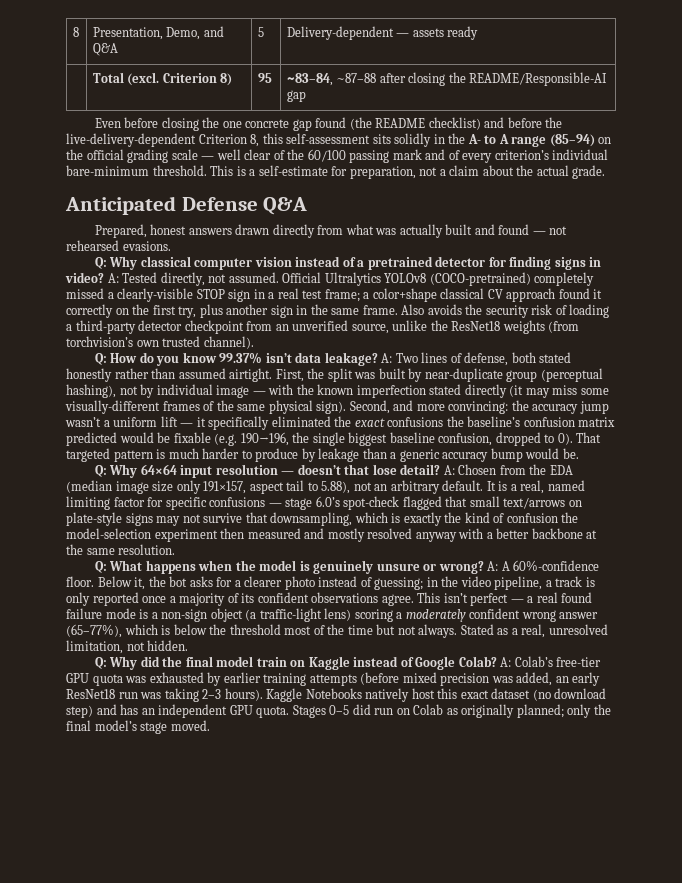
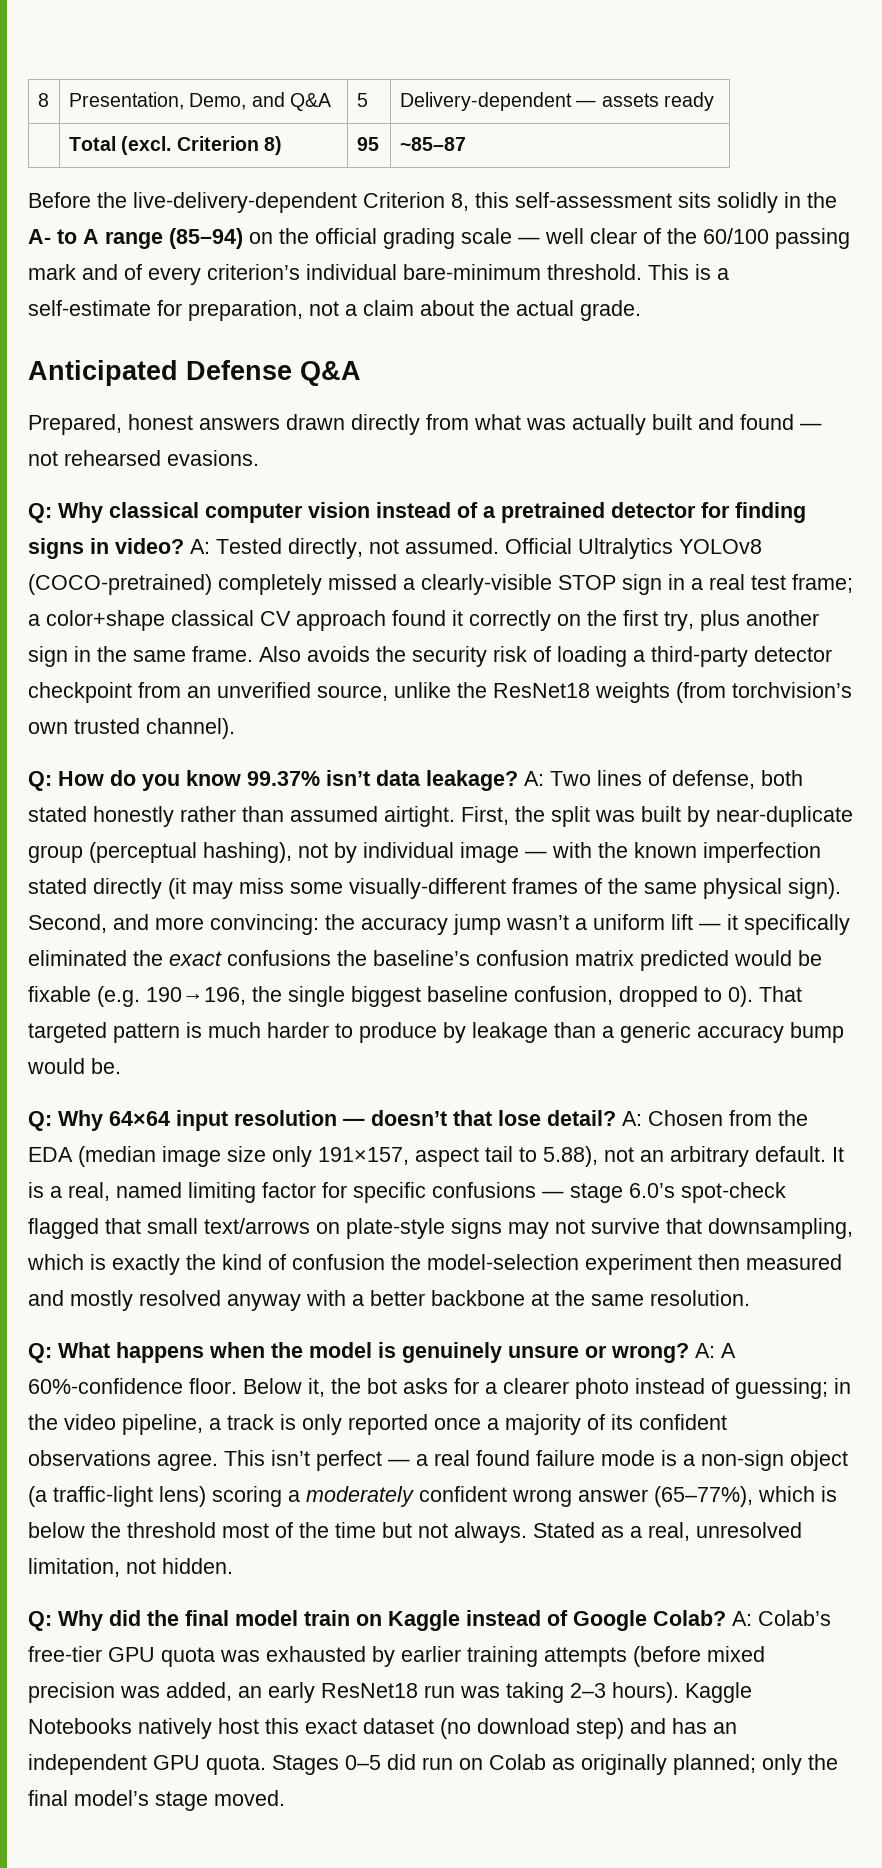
[286,72,608,86] [286,90,306,102] [94,117,542,131] ~83–84, ~87–88 after closing the README/Responsible-AI gap // Even before closing the one concrete gap found (the README checklist) and before -> [399,137,466,151] [28,192,91,208] ~85–87 // Before

